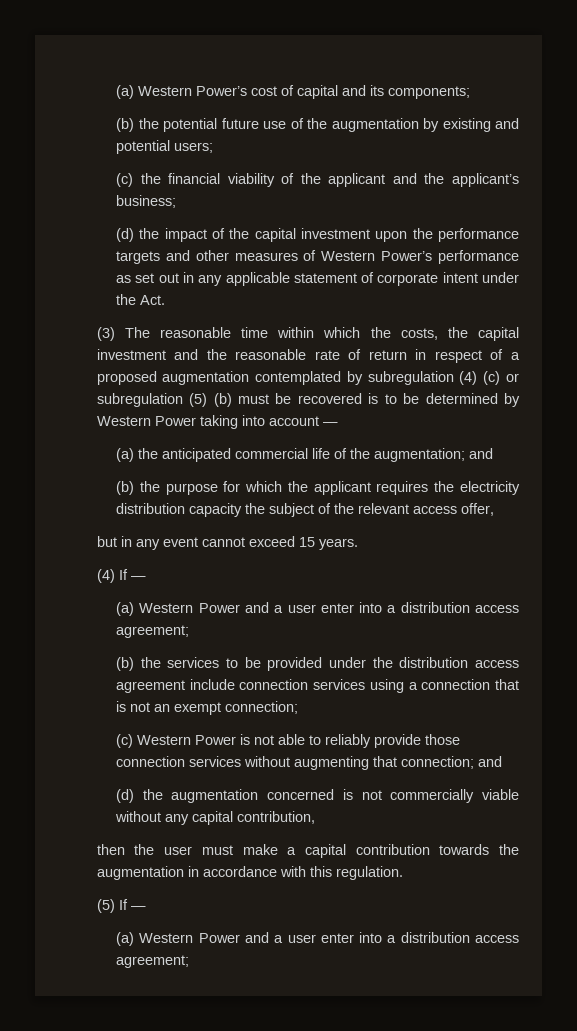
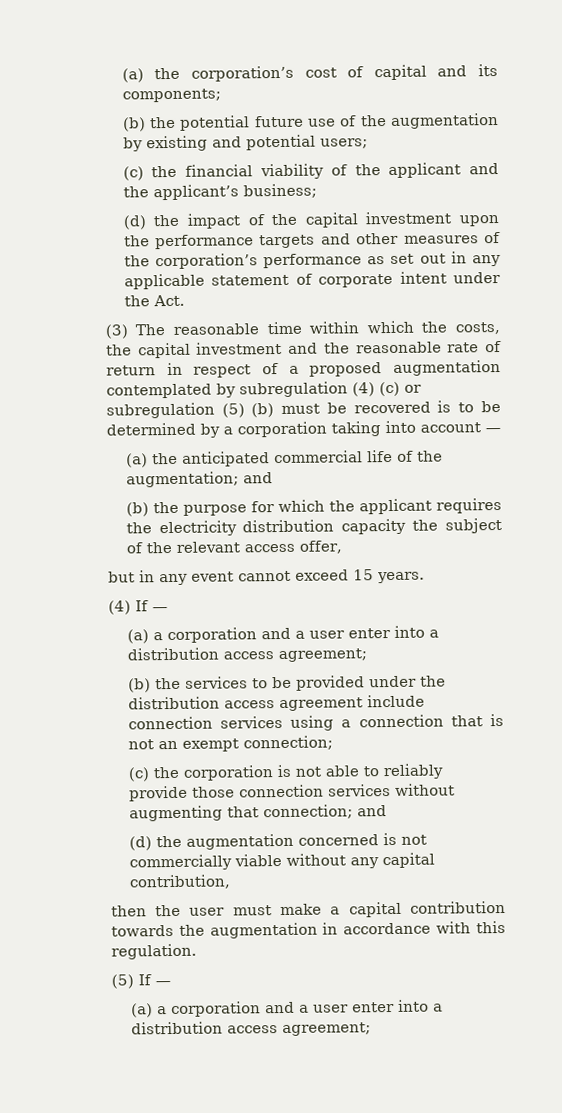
[116,85,248,99] (a) Western Power’s -> [121,65,294,83] (a) the corporation’s
[321,251,433,261] Western Power’s -> [123,253,258,270] the corporation’s
[96,416,196,426] Western Power -> [222,421,327,438] a corporation
[139,603,240,613] Western Power -> [152,627,257,644] a corporation
[137,735,237,745] Western Power -> [152,765,274,781] the corporation
[139,933,240,943] Western Power -> [156,1001,261,1018] a corporation

